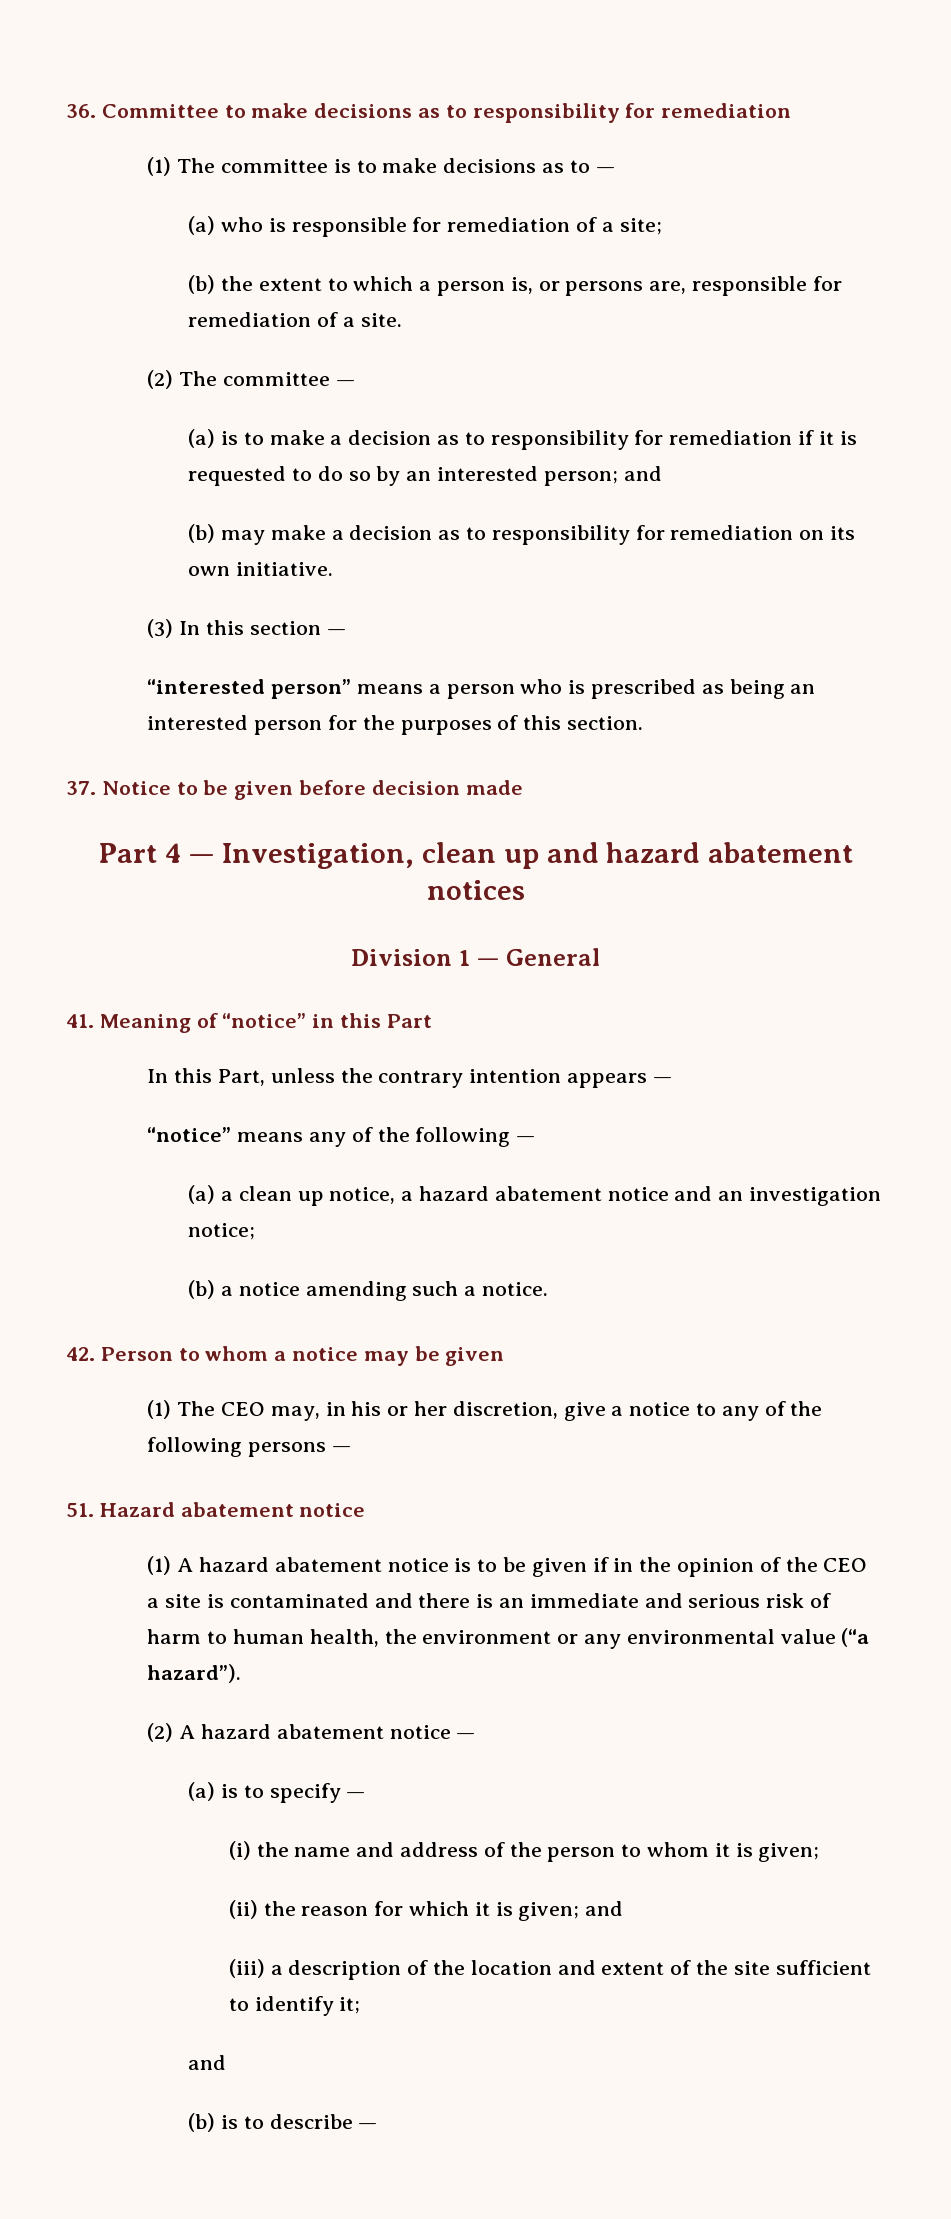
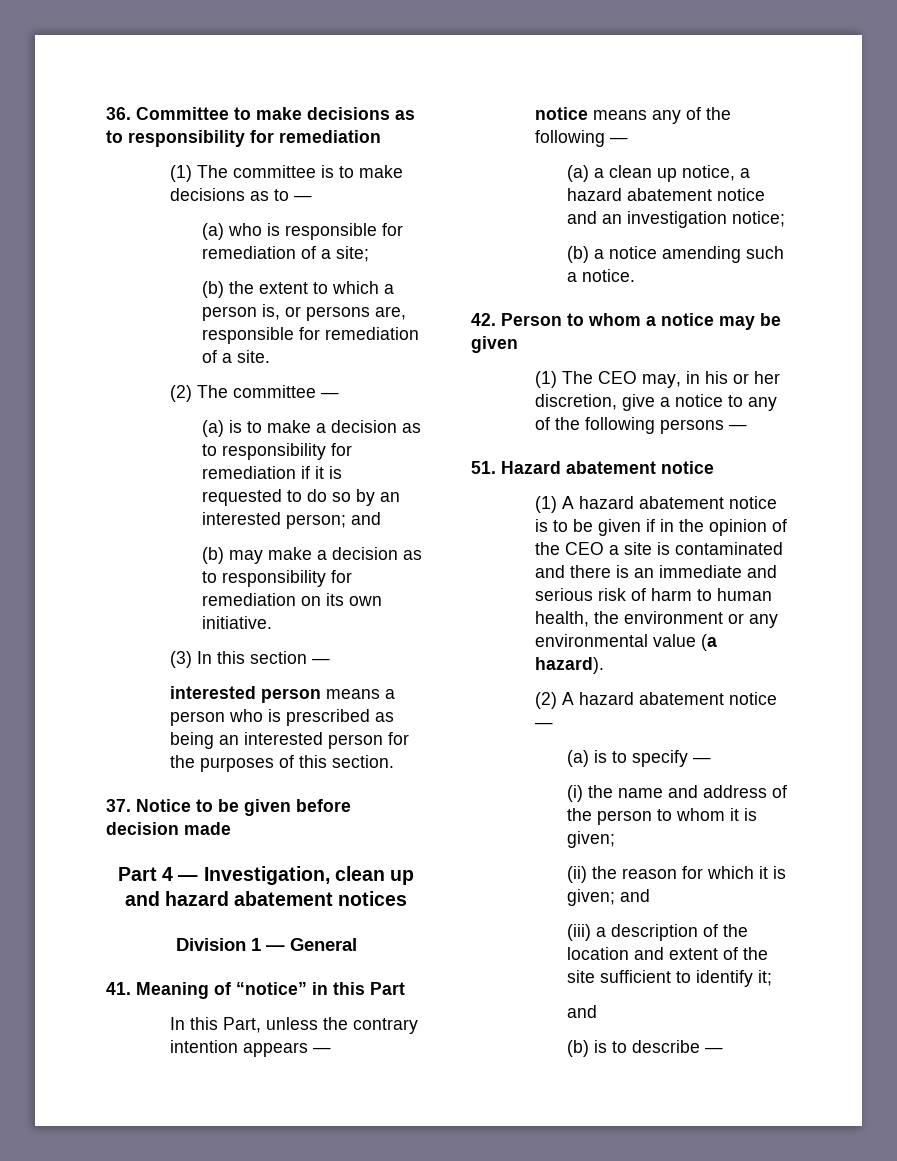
[147,679,352,699] “interested person” -> [170,686,322,703] interested person
[147,1127,232,1142] “notice” -> [535,107,589,120] notice
[841,1628,870,1647] [147,1664,242,1683] (“a hazard”). -> [701,634,718,651] [535,657,605,674] (a hazard).

